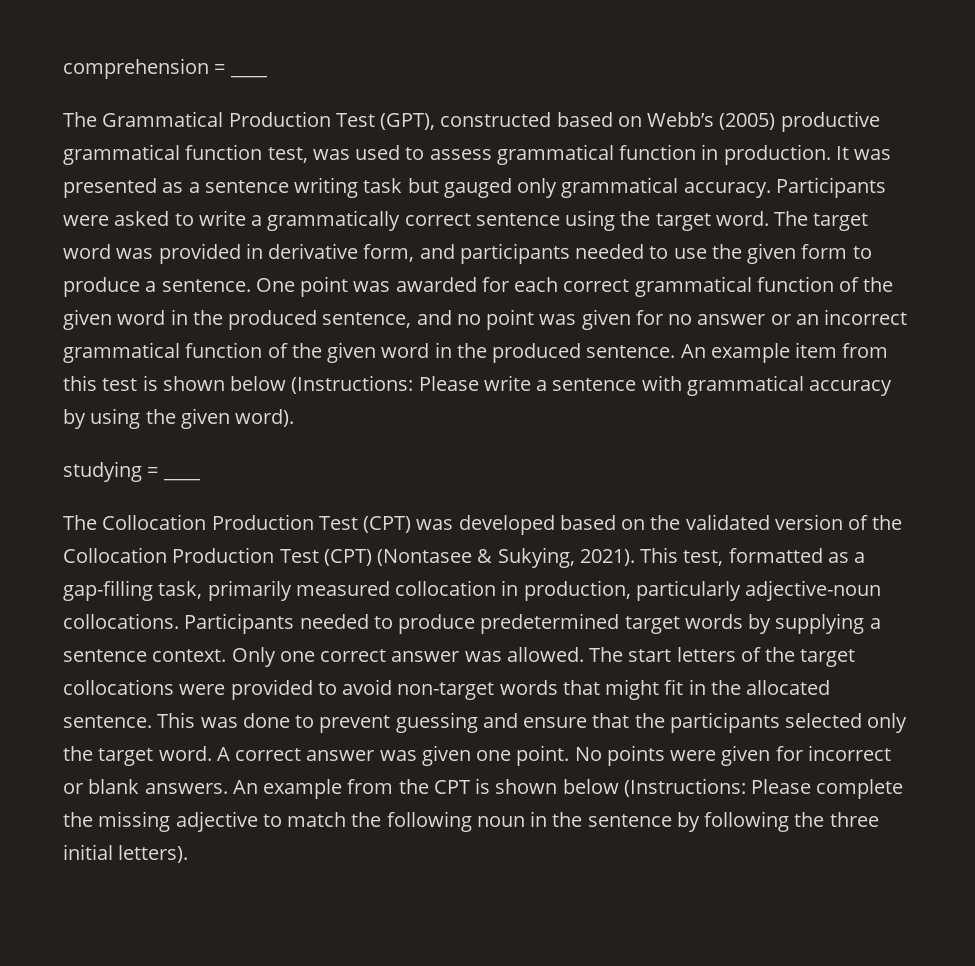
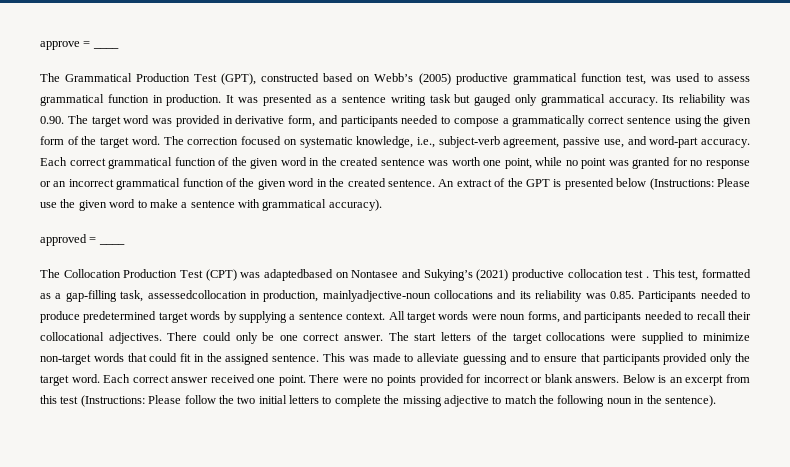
[63,58,209,79] comprehension -> [40,41,80,50] approve
[775,177,886,198] [63,210,769,231] Participants were asked to write a grammatically correct sentence using the target word. -> [662,94,750,106] [40,116,64,124] Its reliability was 0.90.
[673,243,872,264] [63,276,559,297] use the given form to produce a sentence. One point was awarded for each -> [453,115,751,127] [40,136,750,148] [40,157,67,166] compose a grammatically correct sentence using the given form of the target word. The correction focused on systematic knowledge, i.e., subject-verb agreement, passive use, and word-part accuracy. Each
[228,310,452,330] produced sentence, and -> [340,157,563,169] created sentence was worth one point, while
[581,309,631,330] given -> [632,157,671,169] granted
[697,314,766,325] answer -> [706,160,750,169] response
[492,343,582,363] produced -> [347,178,386,187] created
[710,342,889,363] [63,375,893,396] [63,408,295,429] [63,461,142,482] example item from this test is shown below (Instructions: Please write a sentence with grammatical accuracy by using the given word). // studying -> [456,178,751,190] [40,199,382,211] [40,234,87,246] extract of the GPT is presented below (Instructions: Please use the given word to make a sentence with grammatical accuracy). // approved
[458,514,903,535] [63,547,635,568] developed based on the validated version of the Collocation Production Test (CPT) (Nontasee & Sukying, 2021). -> [264,269,649,281] adaptedbased on Nontasee and Sukying’s (2021) productive collocation test .
[207,580,882,601] [63,613,179,629] primarily measured collocation in production, particularly adjective-noun collocations. -> [147,290,634,302] assessedcollocation in production, mainlyadjective-noun collocations and its reliability was 0.85.
[231,647,584,667] Only one correct answer was allowed. -> [388,311,751,323] [40,332,384,344] All target words were noun forms, and participants needed to recall their collocational adjectives. There could only be one correct answer.
[230,679,393,700] provided to avoid -> [641,332,751,344] supplied to minimize
[605,679,660,700] might -> [149,353,178,362] could
[746,680,831,695] allocated -> [225,353,270,365] assigned
[242,713,391,733] done to prevent -> [372,353,460,362] made to alleviate
(518, 720) none -> [531,354,541,362] to
[634,712,863,733] the participants selected -> [602,353,708,365] participants provided
[216,745,771,766] A correct answer was given one point. No points were given -> [103,374,464,386] Each correct answer received one point. There were no points provided
[232,778,812,799] An example from the CPT is shown below (Instructions: Please -> [622,374,750,386] [40,395,332,407] Below is an excerpt from this test (Instructions: Please follow the two initial letters to
[587,811,879,832] [63,844,189,863] sentence by following the three initial letters). -> [664,395,716,407] sentence).

